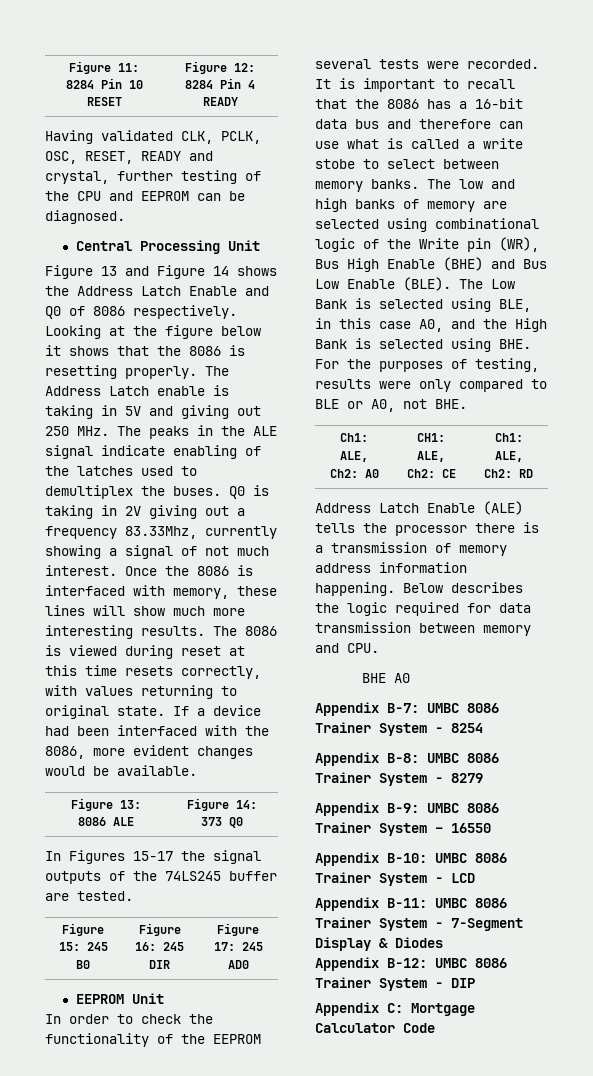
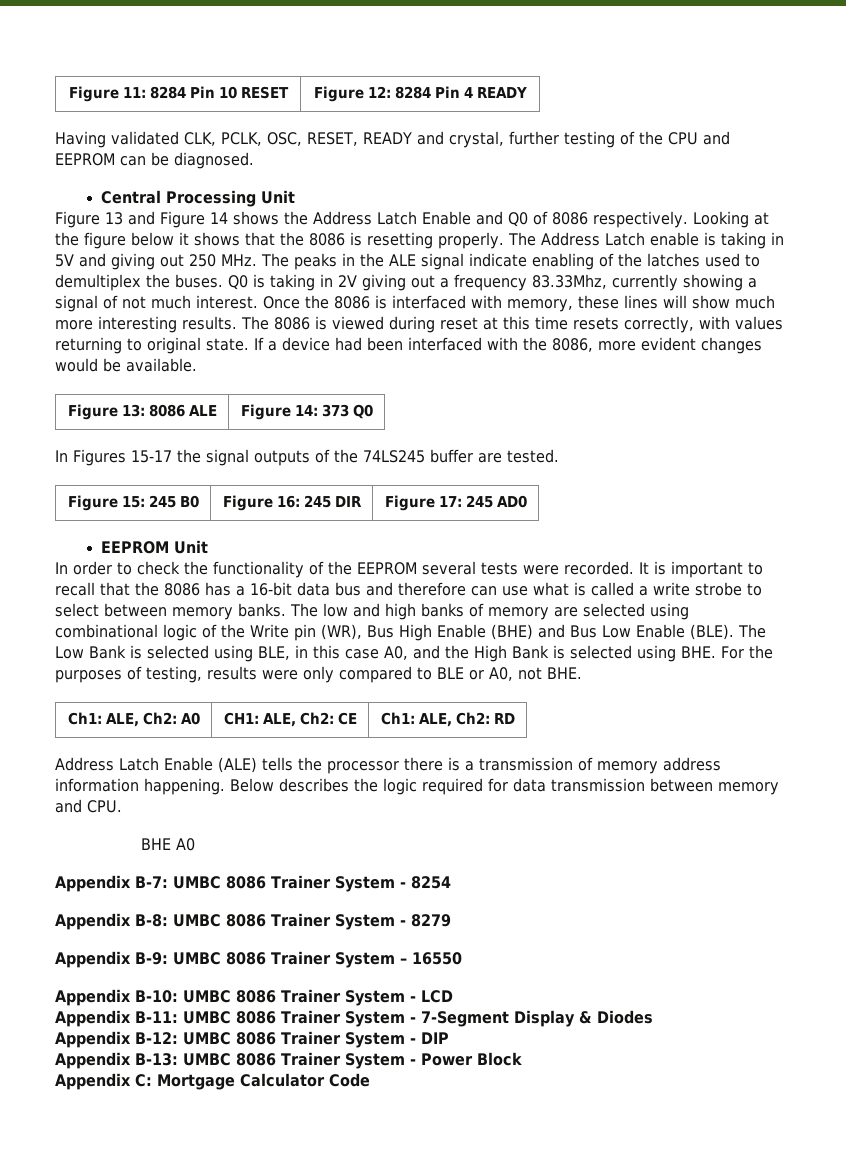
[315,159,355,169] stobe -> [695,582,742,596] strobe
(475, 983) none -> [55,1052,522,1069] // Appendix B-13: UMBC 8086 Trainer System - Power Block

